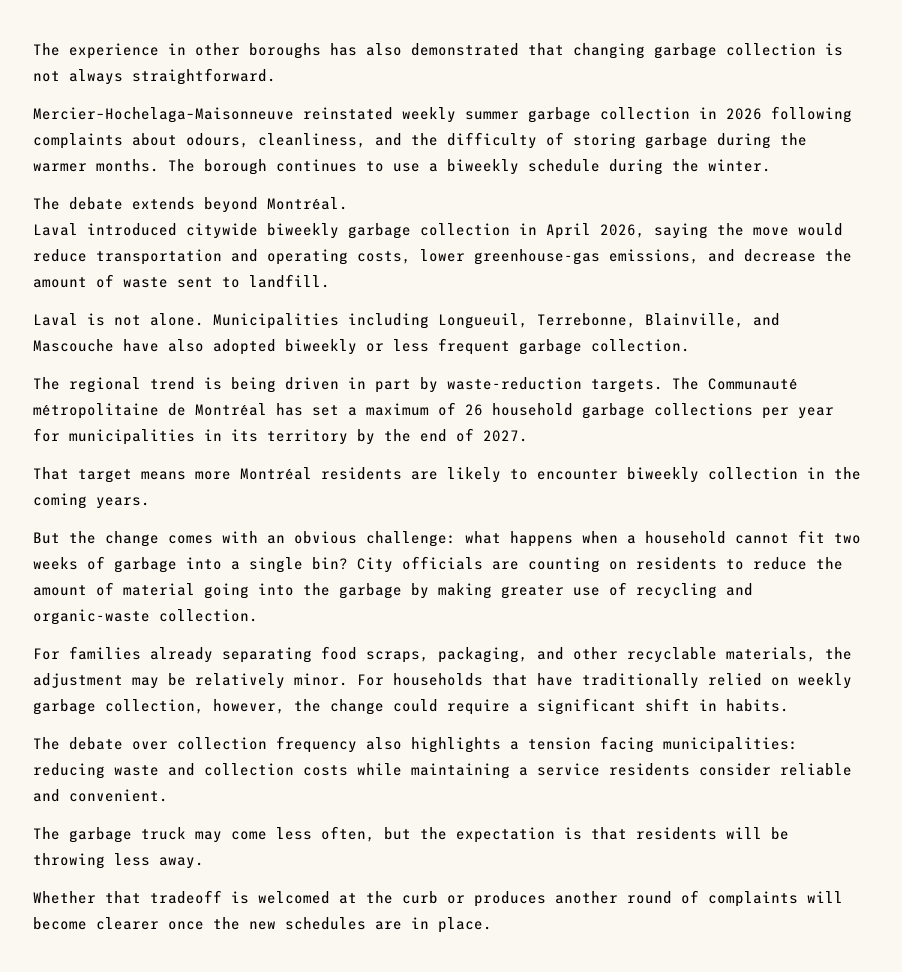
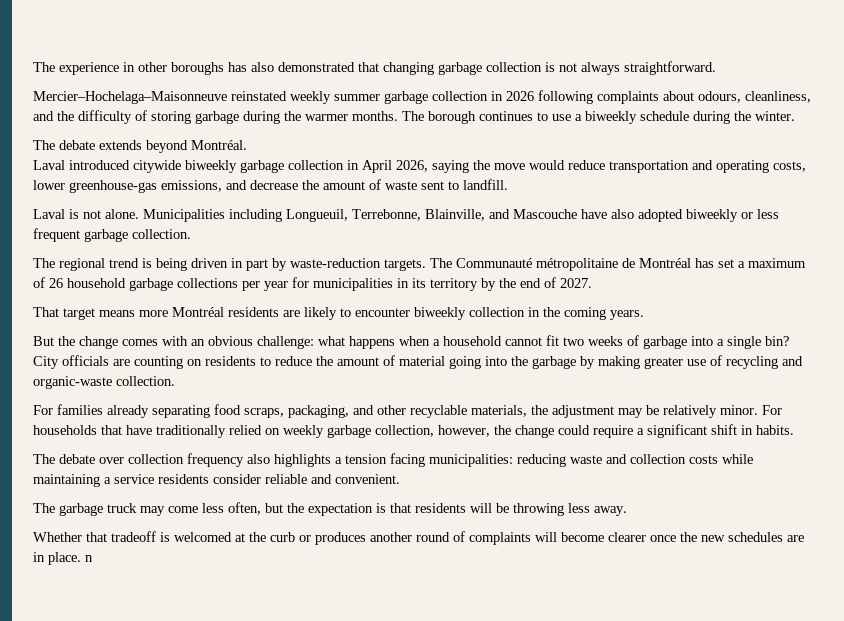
(492, 925) none -> [85,555,93,562] n

